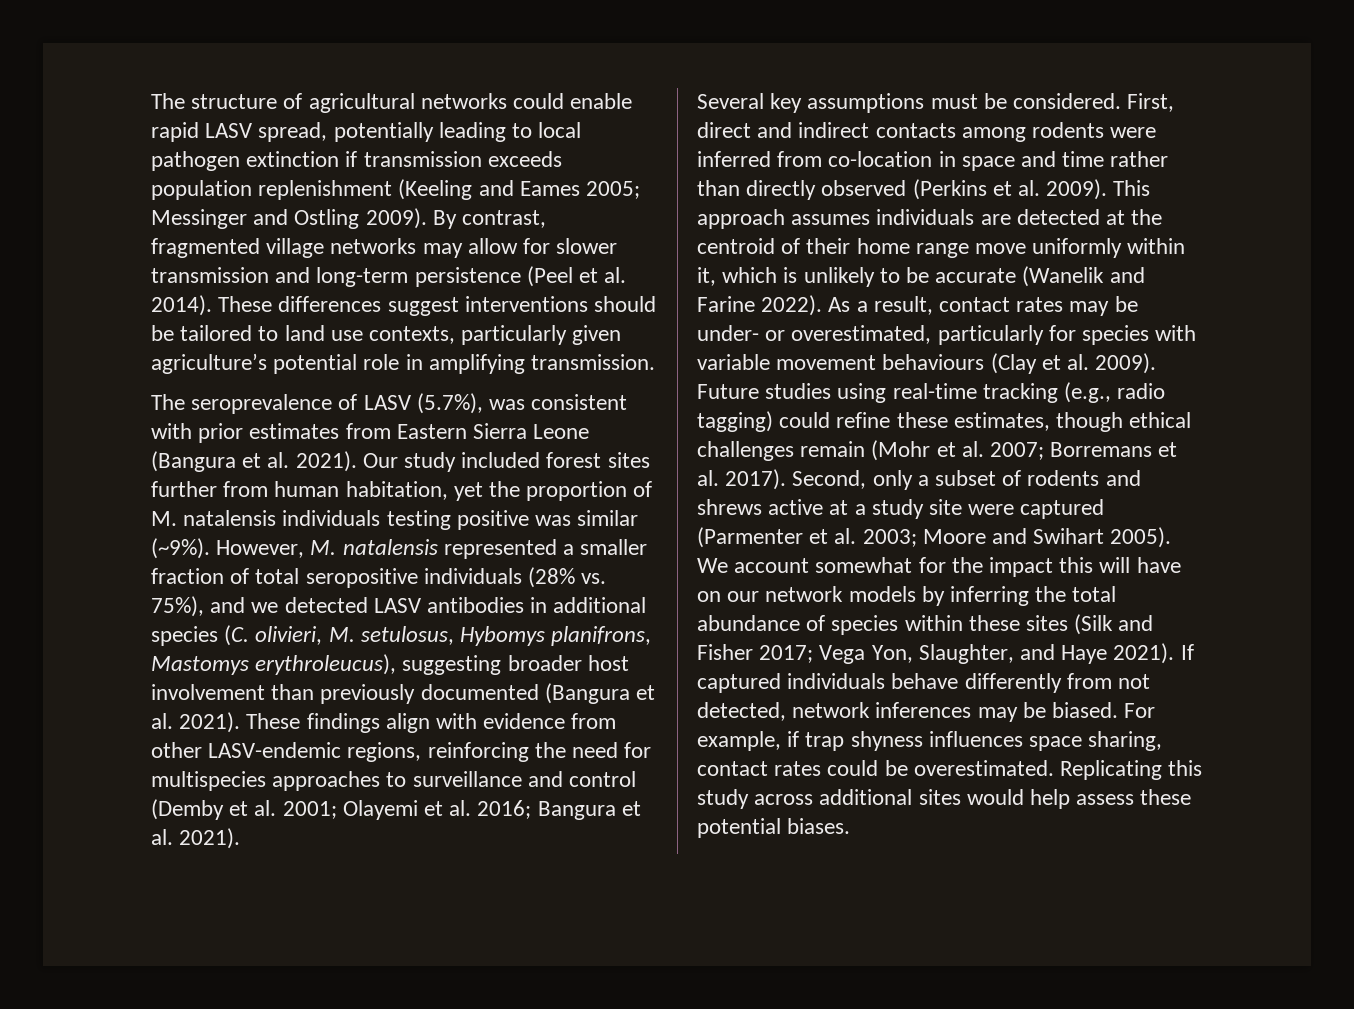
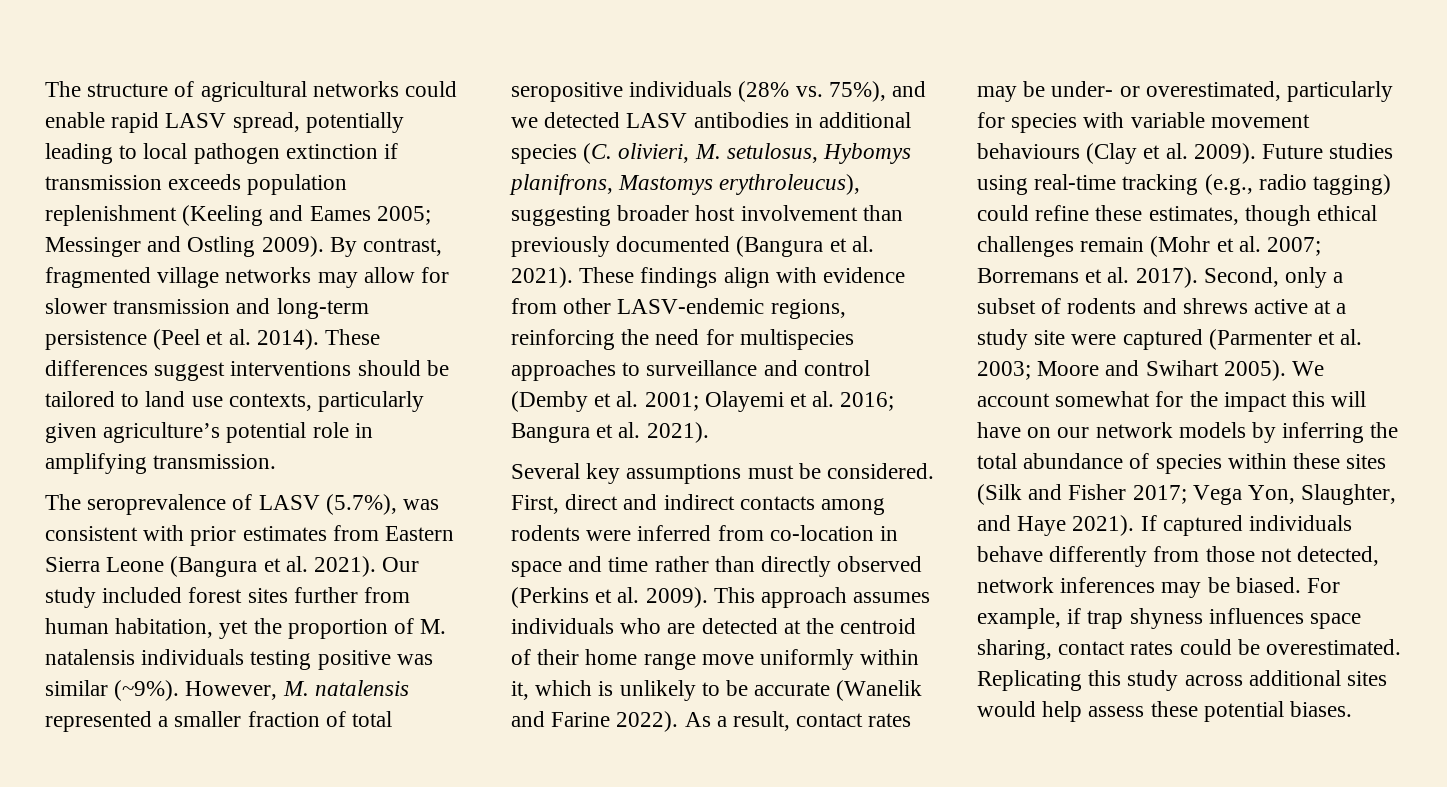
(975, 217) none -> [620,618,662,634] who
(1112, 681) none -> [1205,546,1255,562] those

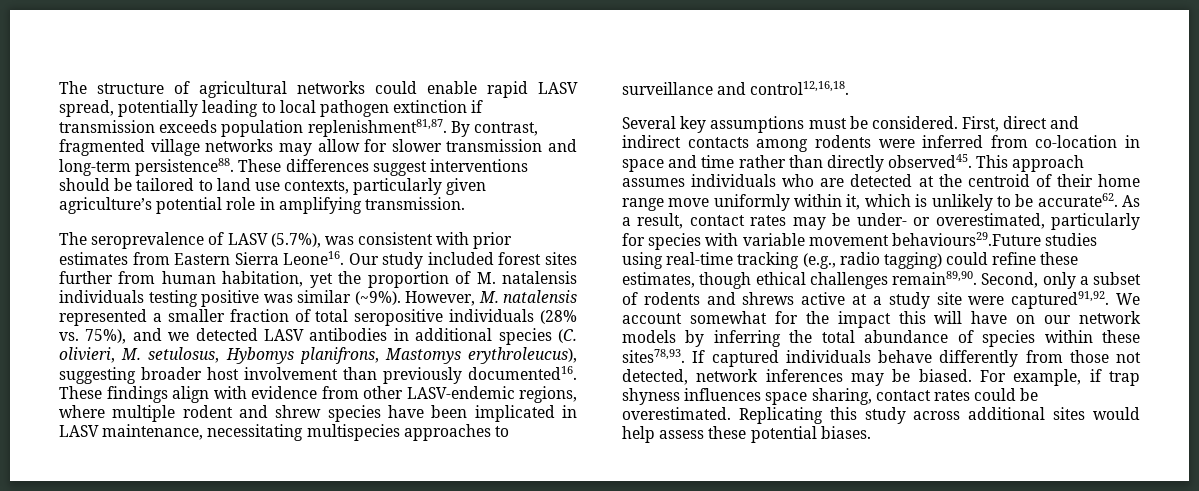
[45,205,431,226] [45,236,324,257] replenishment (Keeling and Eames 2005; Messinger and Ostling 2009). -> [307,119,447,137] replenishment81,87.
[45,329,319,350] persistence (Peel et al. 2014). -> [135,158,235,176] persistence88.
[106,556,377,577] Leone (Bangura et al. 2021). -> [283,251,345,265] Leone16.
[616,236,874,257] [511,267,573,288] documented (Bangura et al. 2021). -> [468,366,577,380] documented16.
[511,329,734,350] reinforcing the need for -> [59,405,577,422] [59,424,304,441] where multiple rodent and shrew species have been implicated in LASV maintenance, necessitating
[803,360,870,376] [511,391,895,412] [511,422,709,443] control (Demby et al. 2001; Olayemi et al. 2016; Bangura et al. 2021). -> [750,81,850,95] control12,16,18.
[837,556,923,572] [511,587,708,608] observed (Perkins et al. 2009). -> [888,154,973,168] observed45.
[754,680,923,701] [511,711,679,732] accurate (Wanelik and Farine 2022). -> [1037,193,1118,207] accurate62.
[977,143,1324,164] behaviours (Clay et al. 2009). Future -> [891,232,1041,246] behaviours29.Future
[1080,236,1322,257] [977,267,1198,288] remain (Mohr et al. 2007; Borremans et al. 2017). -> [892,271,977,285] remain89,90.
[1122,329,1363,350] [977,360,1286,381] captured (Parmenter et al. 2003; Moore and Swihart 2005). -> [1011,291,1110,309] captured91,92.
[1346,454,1387,469] [977,484,1397,505] [977,515,1135,536] sites (Silk and Fisher 2017; Vega Yon, Slaughter, and Haye 2021). -> [622,349,685,363] sites78,93.

